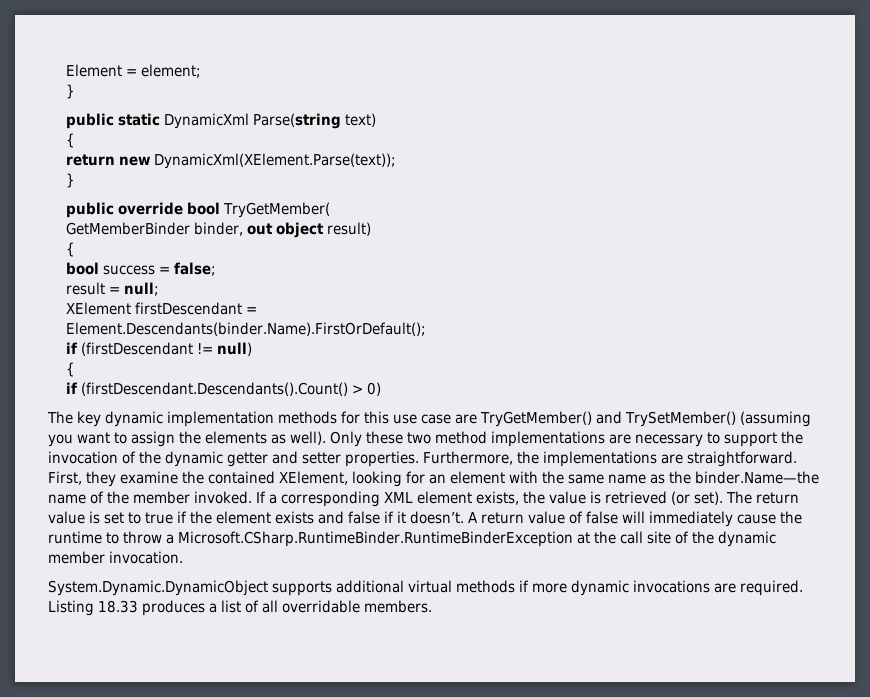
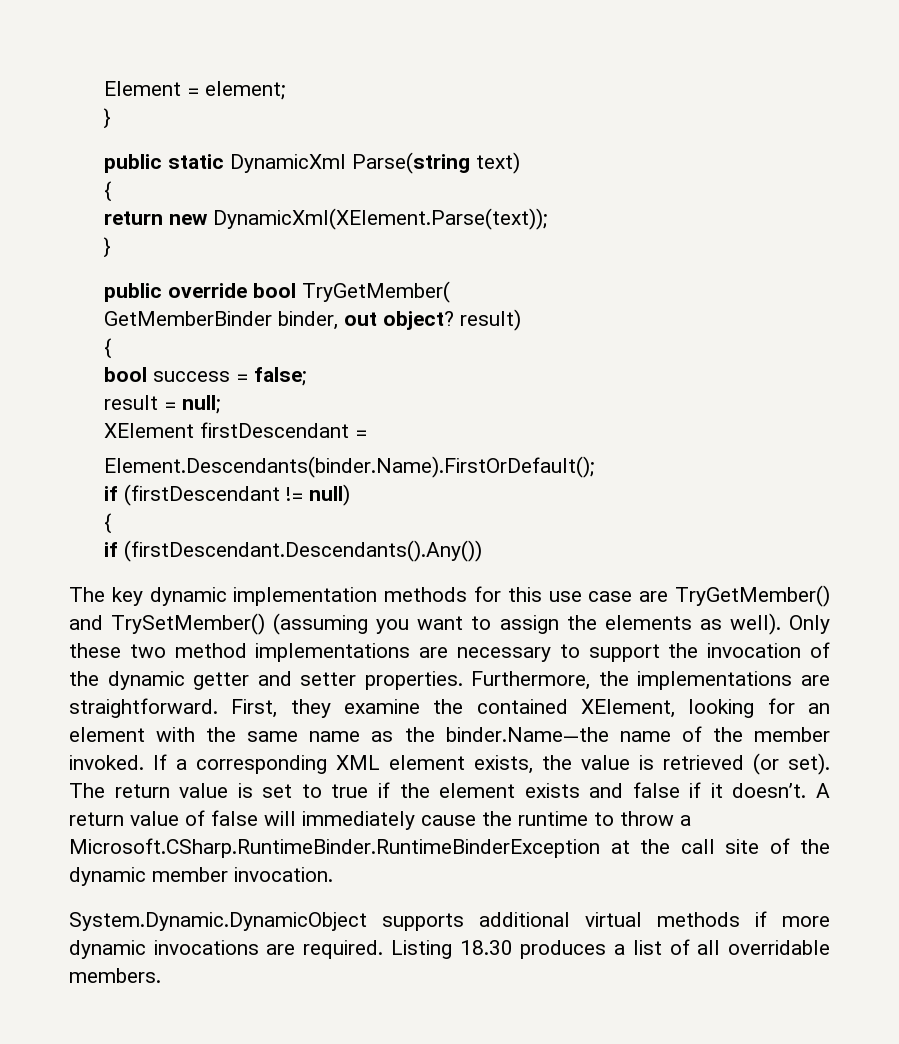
[275,222,324,238] object -> [382,311,454,330] object?
[80,382,381,396] (firstDescendant.Descendants().Count() > 0) -> [123,540,482,562] (firstDescendant.Descendants().Any())
[98,600,138,613] 18.33 -> [459,940,513,955] 18.30

